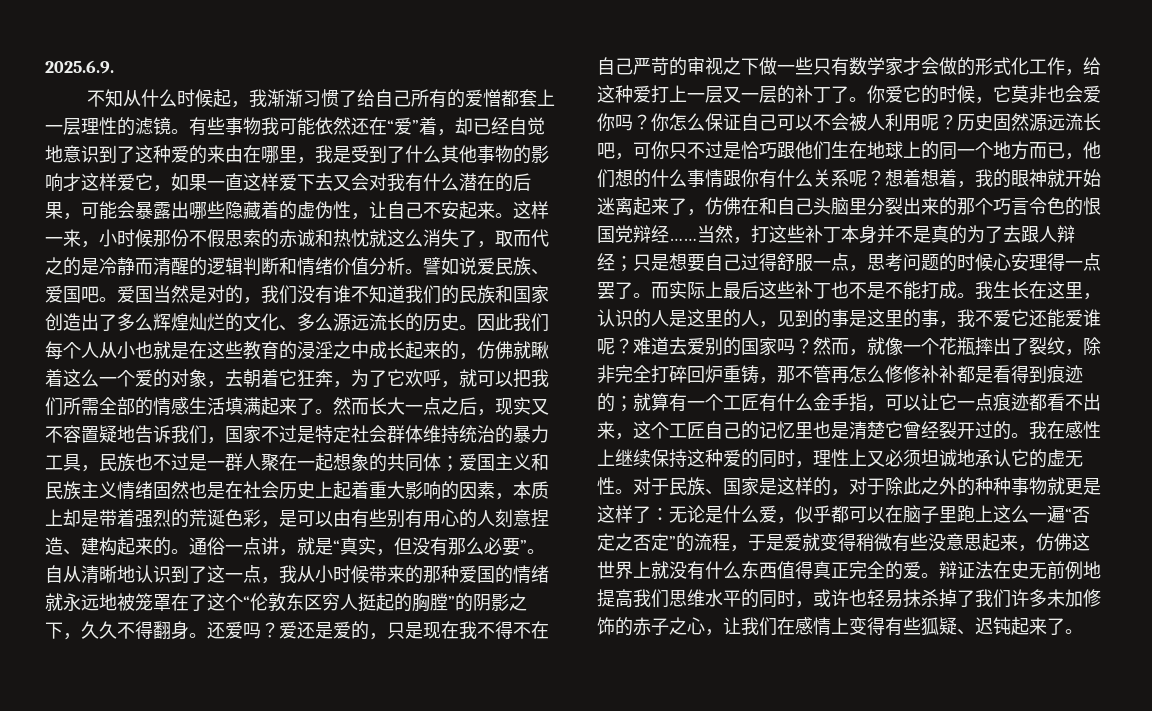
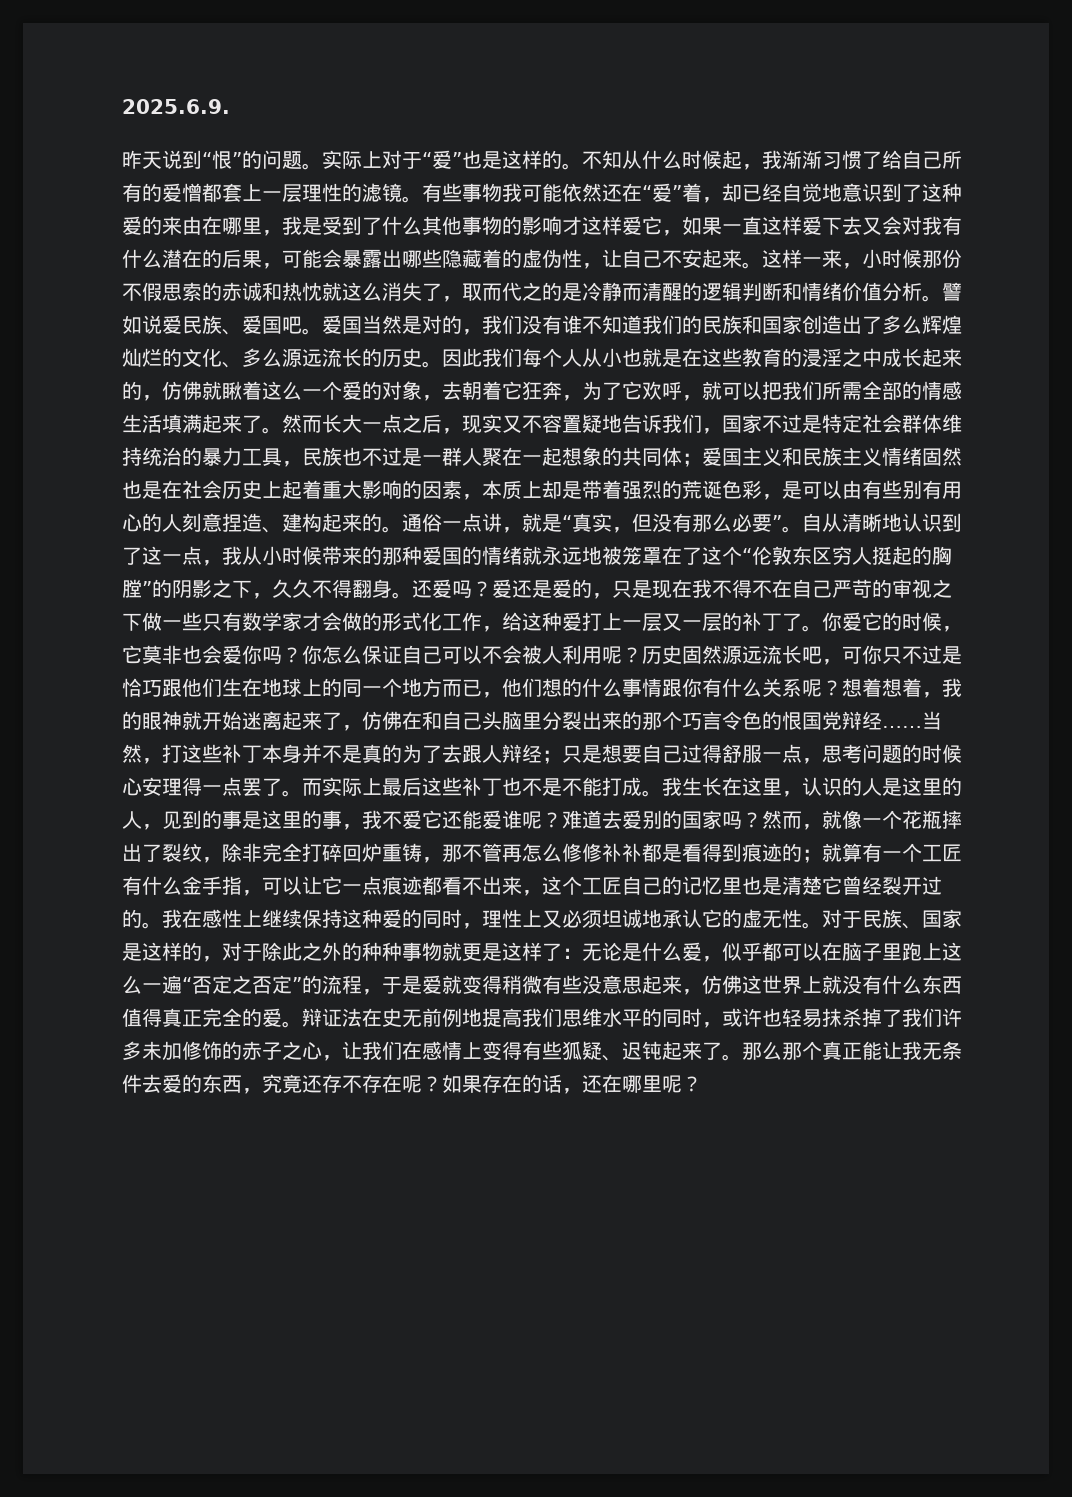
(114, 67) none -> [122,150,582,170] 昨天说到“恨”的问题。实际上对于“爱”也是这样的。
(1083, 631) none -> [742,1041,962,1060] [122,1074,702,1094] 那么那个真正能让我无条件去爱的东西，究竟还存不存在呢？如果存在的话，还在哪里呢？

